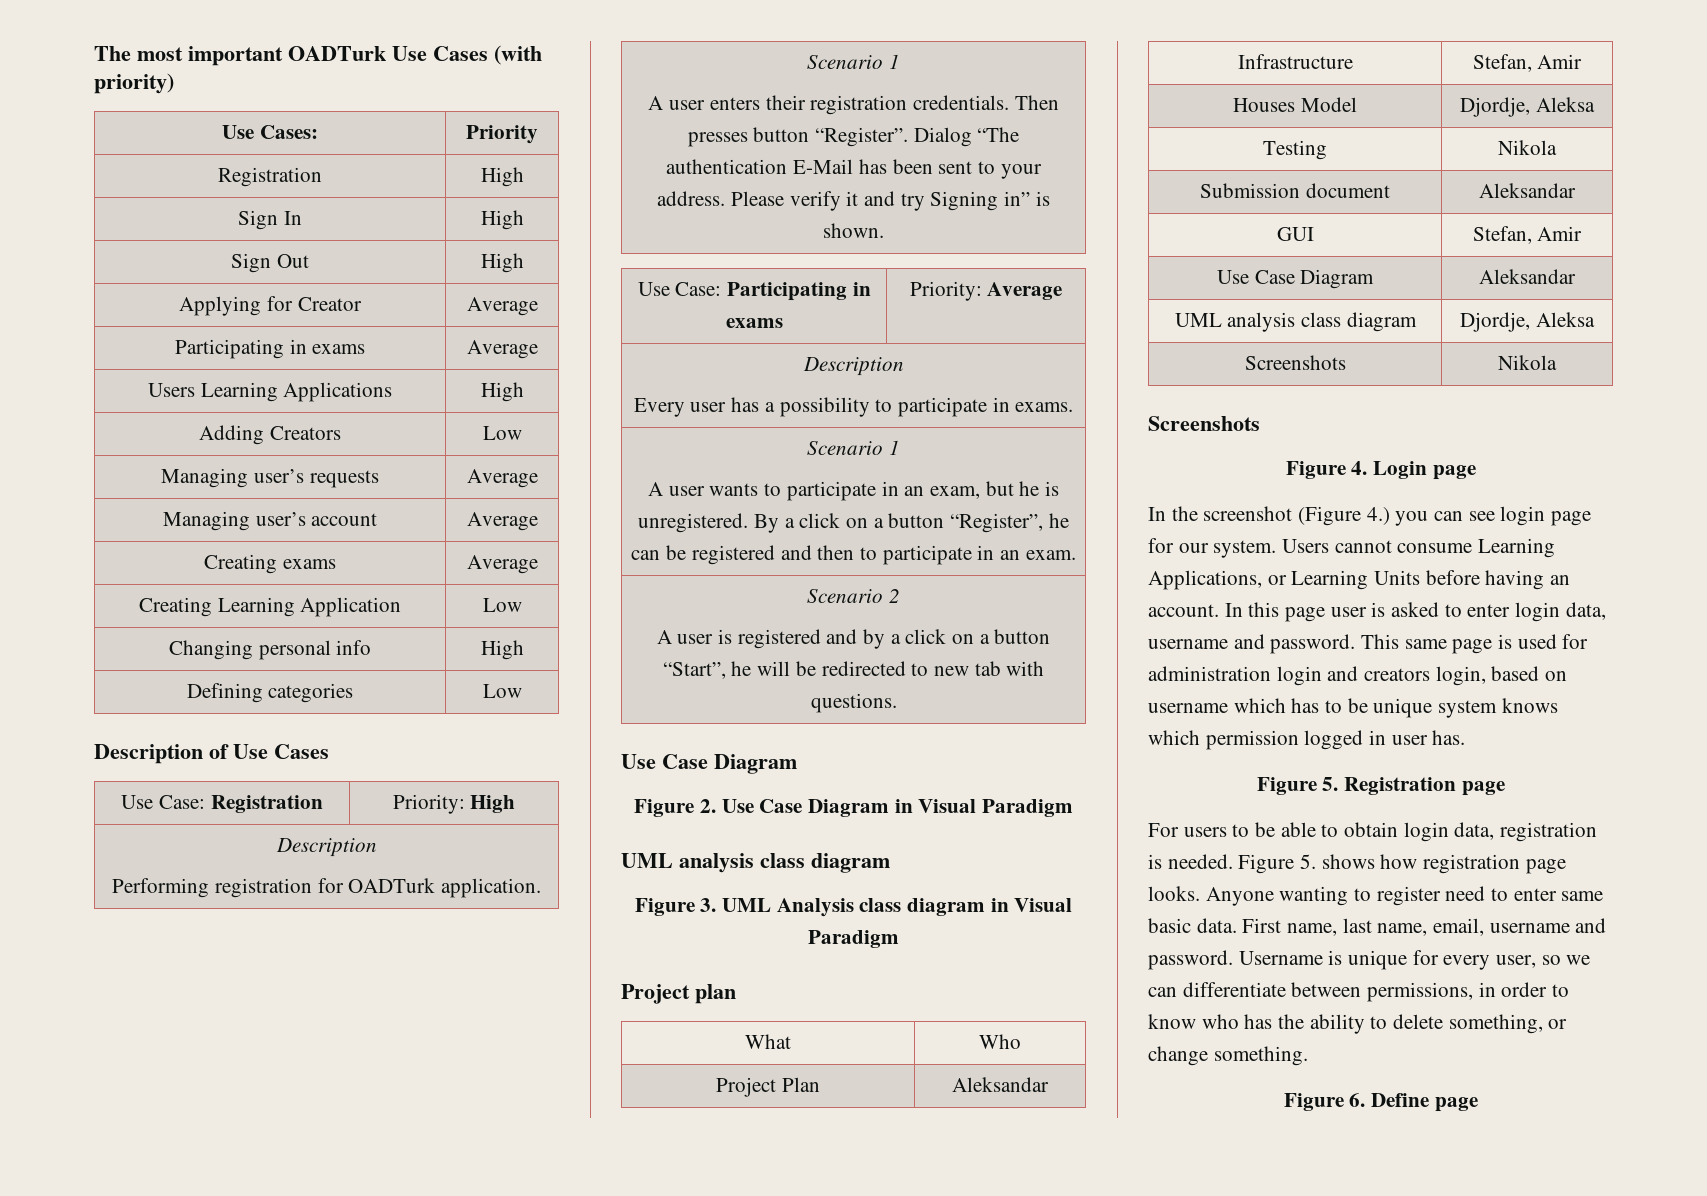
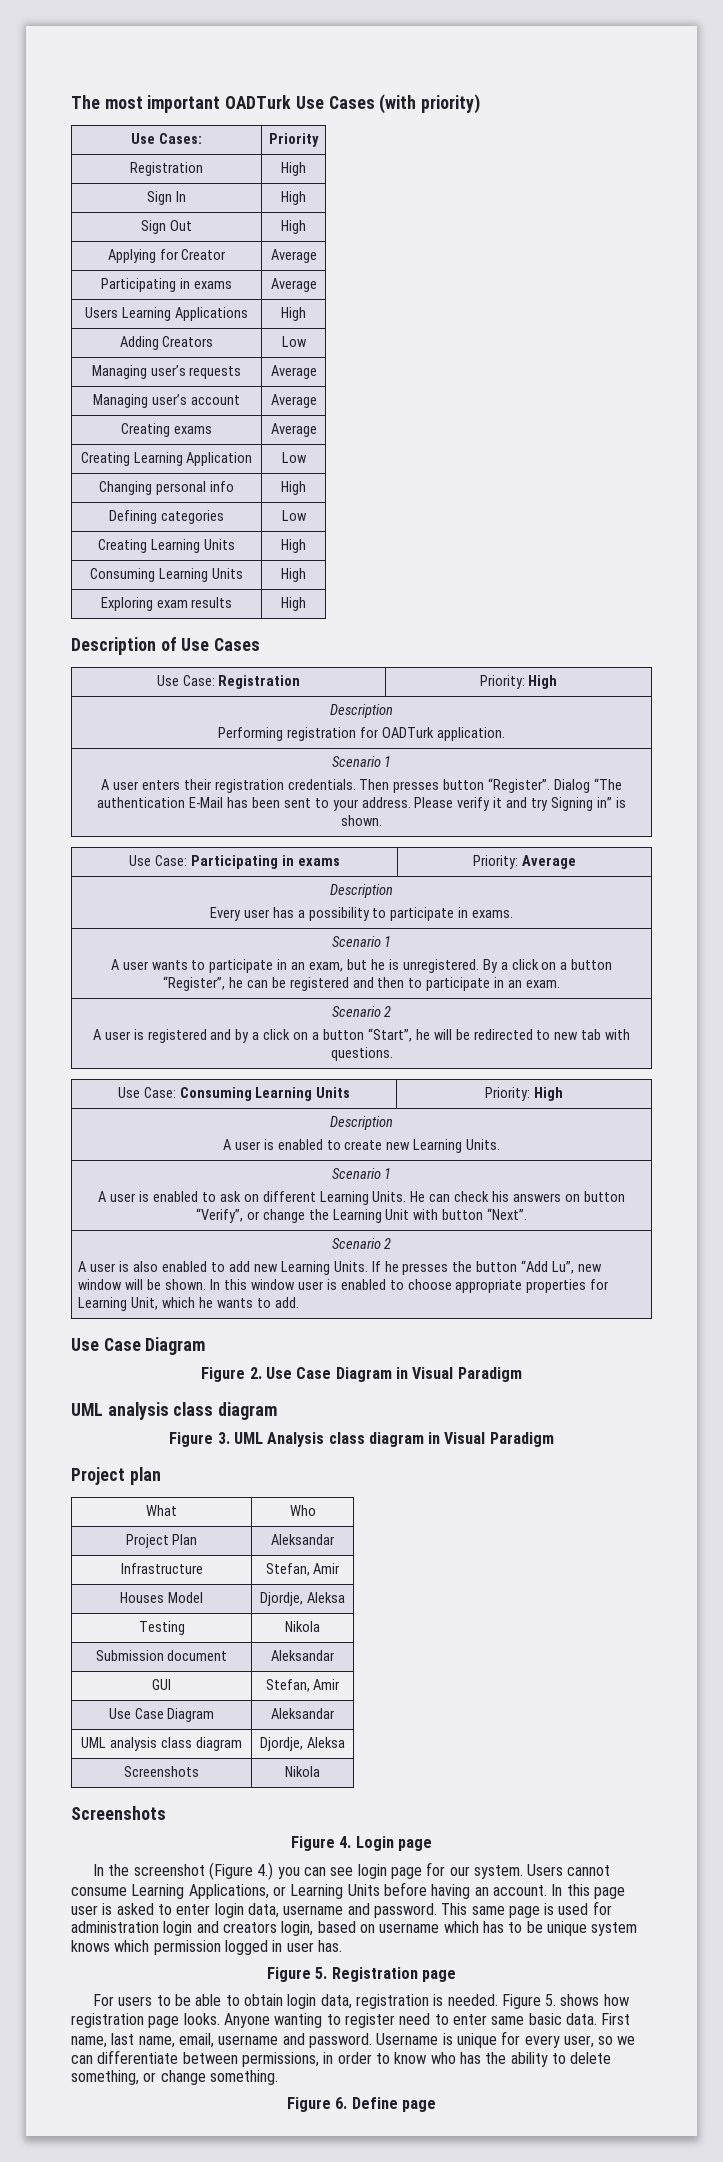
(522, 691) none -> [98,539,235,553] [281,539,306,553] [90,568,243,582] [281,568,306,582] [100,597,233,611] [281,597,306,611] // Creating Learning Units | High // Consuming Learning Units | High // Exploring exam results | High
(897, 703) none -> [117,1087,351,1101] [485,1087,563,1101] [330,1116,393,1130] [222,1139,501,1153] [331,1168,392,1179] [98,1191,625,1205] [195,1208,528,1223] [331,1238,392,1249] [78,1260,602,1275] [78,1279,609,1293] [78,1297,299,1311] // Use Case: Consuming Learning Units | Priority: High // Description // A user is enabled to create new Learning Units. // Scenario 1 // A user is enabled to ask on different Learning Units. He can check his answers on button “Verify”, or change the Learning Unit with button “Next”. // Scenario 2 // A user is also enabled to add new Learning Units. If he presses the button “Add Lu”, new window will be shown. In this window user is enabled to choose appropriate properties for Learning Unit, which he wants to add.

